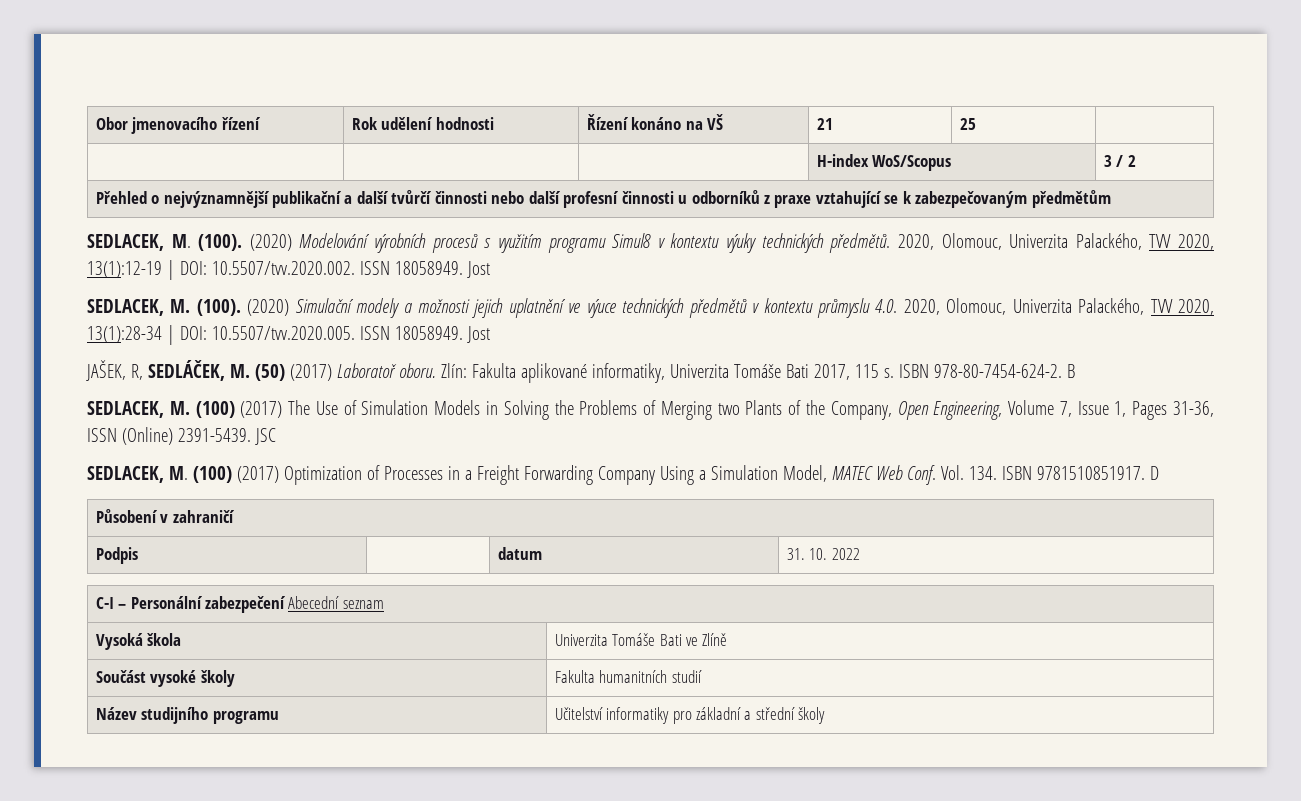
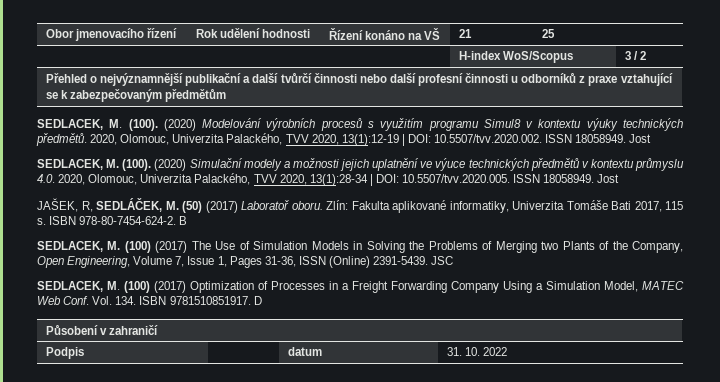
[95,596,384,613] [95,633,182,650] [554,633,728,646] [95,670,235,687] [554,670,702,683] [95,707,279,724] [554,707,826,724] // C-I – Personální zabezpečení Abecední seznam // Vysoká škola | Univerzita Tomáše Bati ve Zlíně // Součást vysoké školy | Fakulta humanitních studií // Název studijního programu | Učitelství informatiky pro základní a střední školy -> (508, 351) none

